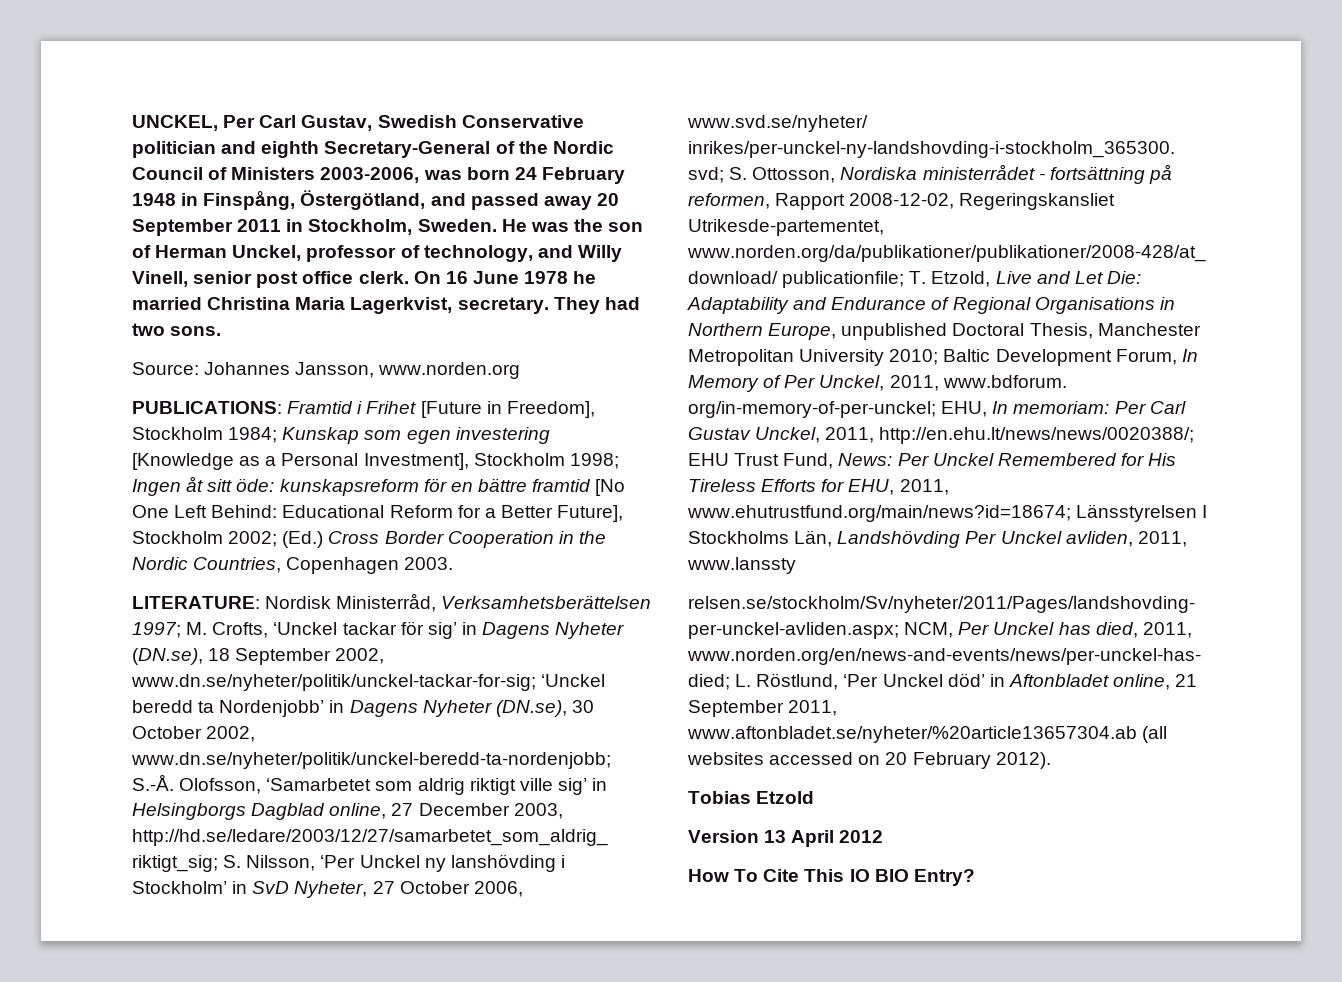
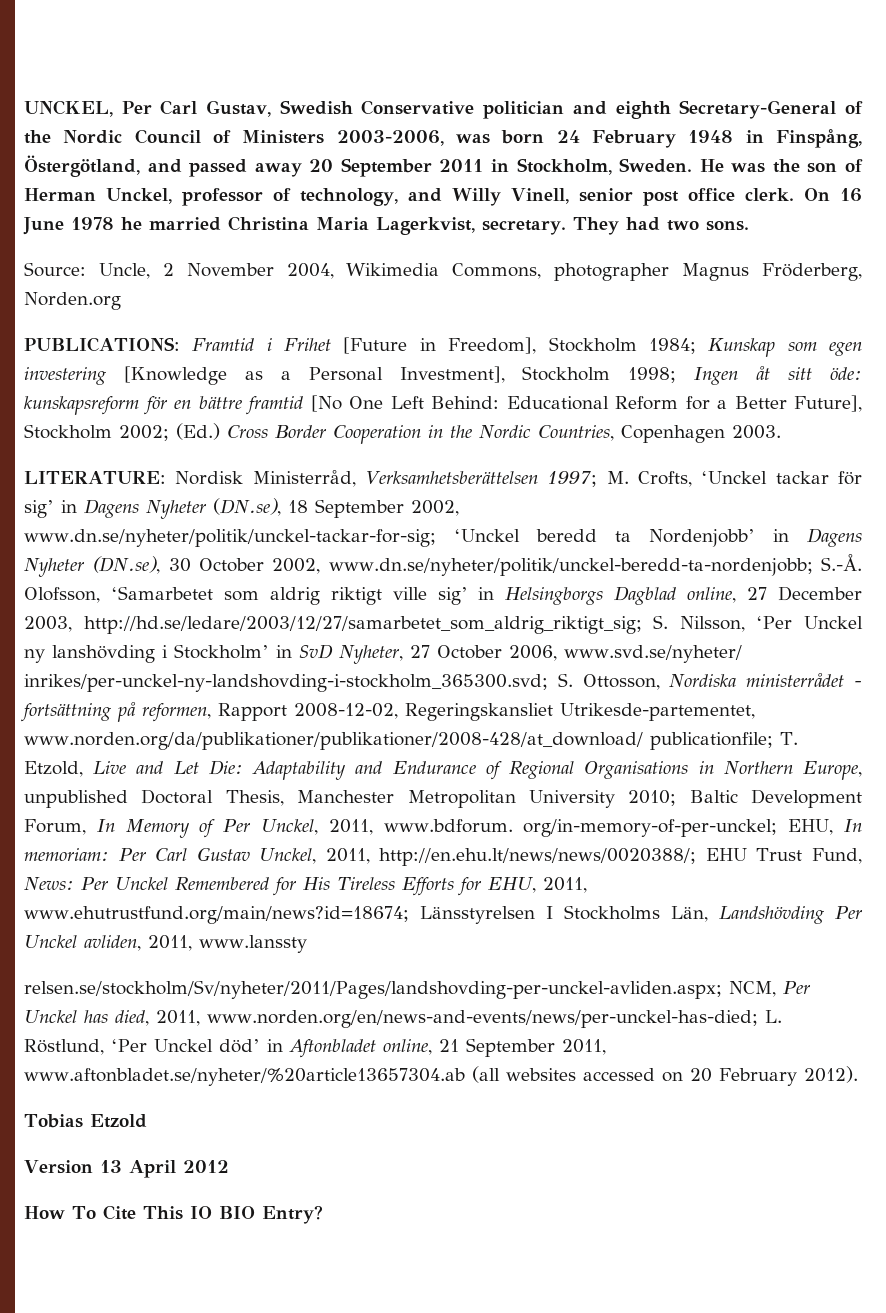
[204,362,521,379] Johannes Jansson, www.norden.org -> [98,263,863,281] [24,292,121,310] Uncle, 2 November 2004, Wikimedia Commons, photographer Magnus Fröderberg, Norden.org

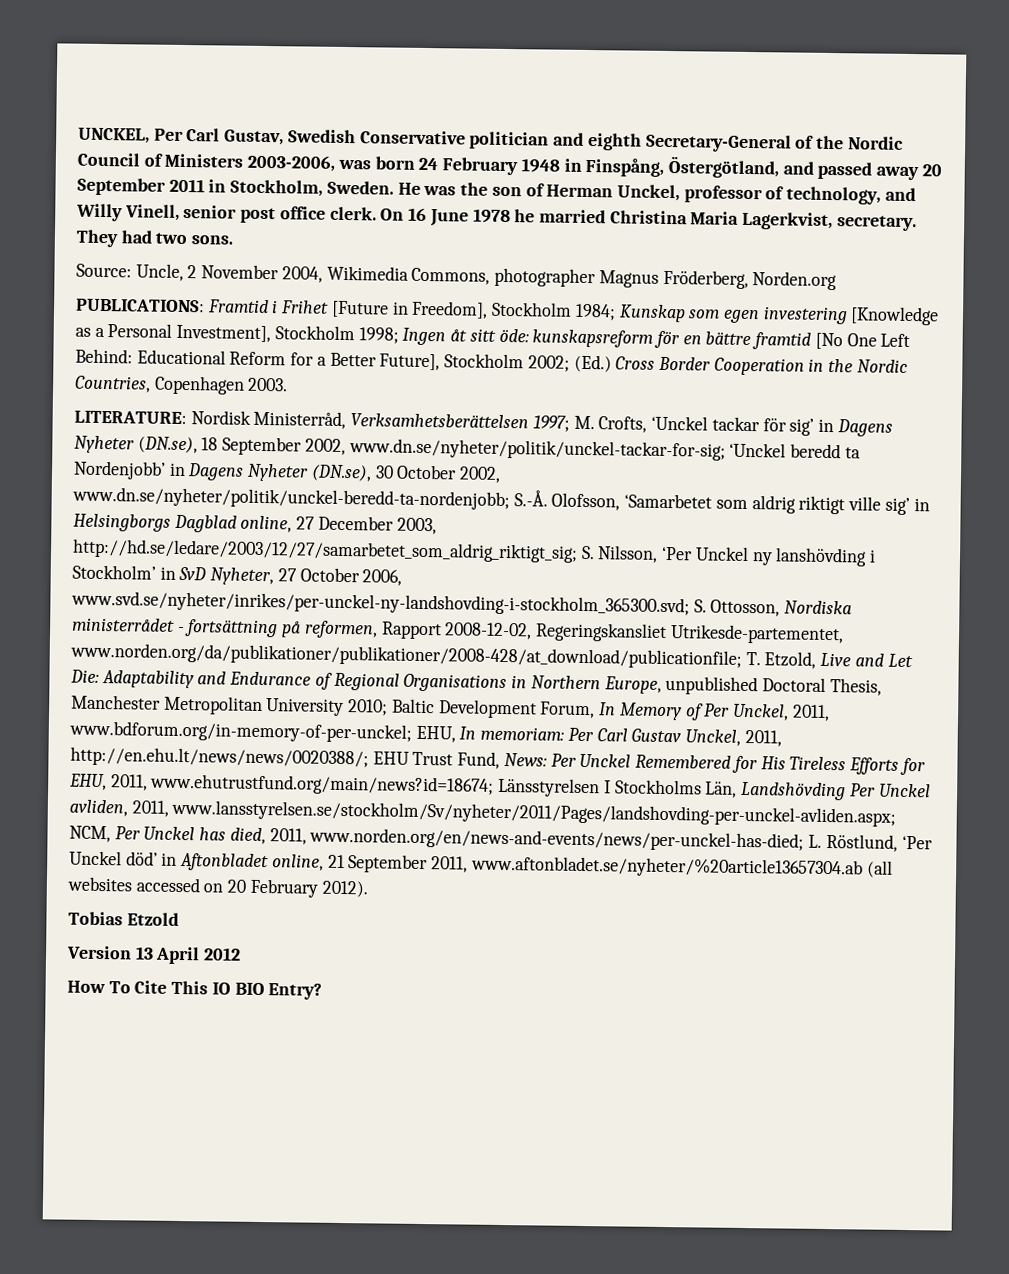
[564,645,742,663] [24,674,548,692] www.svd.se/nyheter/ inrikes/per-unckel-ny-landshovding-i-stockholm_365300.svd; -> [71,590,690,617] www.svd.se/nyheter/inrikes/per-unckel-ny-landshovding-i-stockholm_365300.svd;
[24,732,773,750] www.norden.org/da/publikationer/publikationer/2008-428/at_download/ publicationfile; -> [70,642,742,669] www.norden.org/da/publikationer/publikationer/2008-428/at_download/publicationfile;
[383,819,778,837] www.bdforum. org/in-memory-of-per-unckel; -> [69,720,412,743] www.bdforum.org/in-memory-of-per-unckel;
[199,935,307,953] [24,980,722,999] www.lanssty // relsen.se/stockholm/Sv/nyheter/2011/Pages/landshovding-per-unckel-avliden.aspx; -> [171,799,897,827] www.lansstyrelsen.se/stockholm/Sv/nyheter/2011/Pages/landshovding-per-unckel-avliden.aspx;

